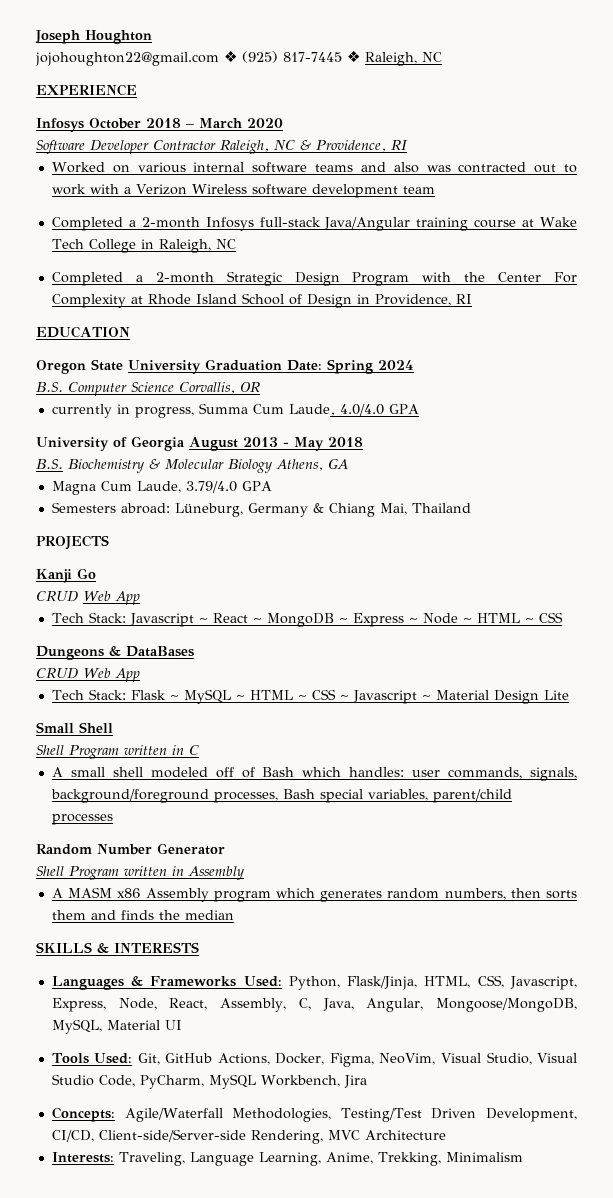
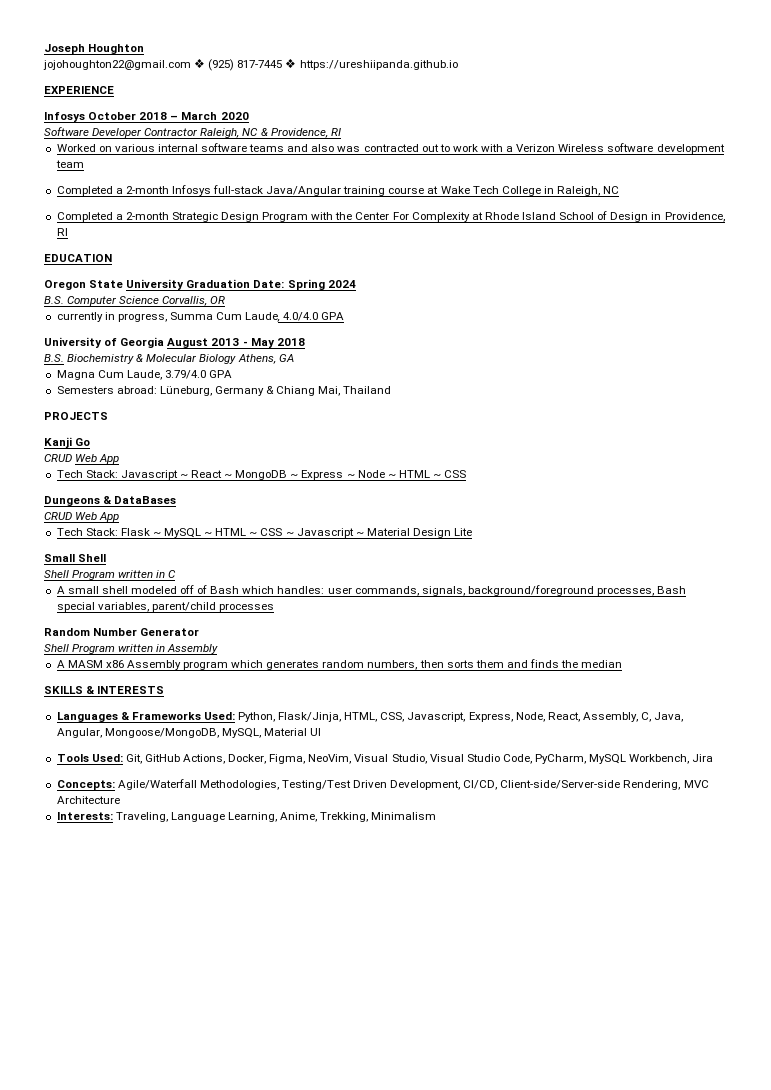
[365,52,442,66] Raleigh, NC -> [299,60,458,70] https://ureshiipanda.github.io

